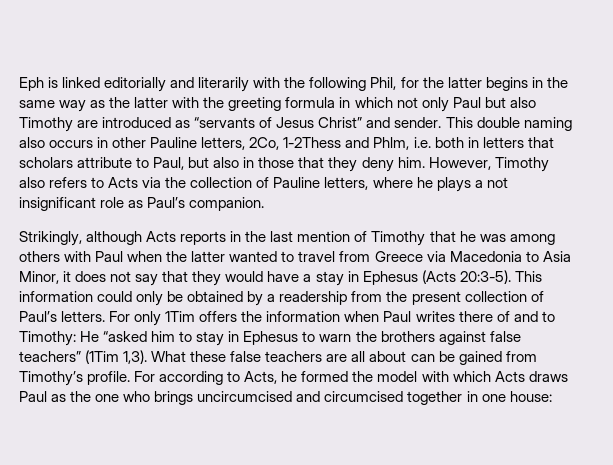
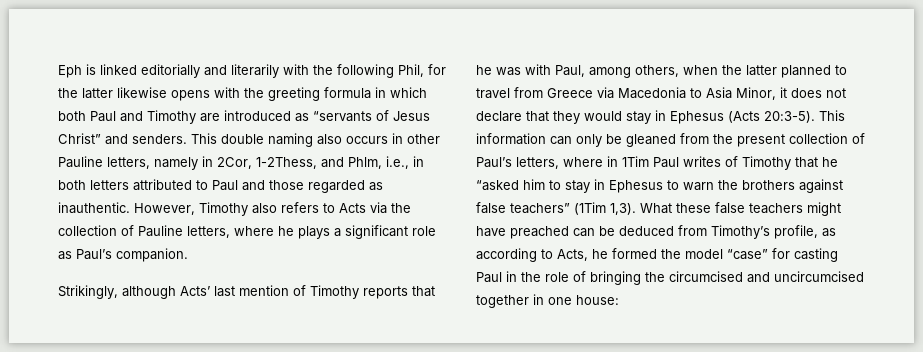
[485,77,568,91] [19,97,169,112] begins in the same way as the latter -> [117,87,210,101] likewise opens
[396,97,536,112] not only Paul but also -> [58,111,143,122] both Paul and
[394,117,442,128] sender. -> [132,134,187,144] senders.
[249,137,554,150] [19,157,425,172] 2Co, 1-2Thess and Phlm, i.e. both in letters that scholars attribute to Paul, but also in those that they deny him. -> [154,156,424,170] [58,179,383,193] [58,202,130,214] namely in 2Cor, 1-2Thess, and Phlm, i.e., in both letters attributed to Paul and those regarded as inauthentic.
[486,177,508,188] [19,197,96,211] not insignificant -> [345,225,408,239] significant
[146,231,267,245] Acts reports in the -> [180,286,210,296] Acts’
(426, 238) none -> [363,286,408,299] reports
[509,234,555,245] [19,251,124,262] among others with Paul -> [525,64,679,78] with Paul, among others,
[229,251,278,262] wanted -> [781,65,831,78] planned
[135,274,159,286] say -> [476,111,522,122] declare
[267,271,312,282] have a -> (622, 116) none
[97,291,133,302] could -> [550,136,572,145] can
[187,291,348,306] obtained by a readership -> [626,134,676,147] gleaned
[61,311,555,326] [19,331,100,346] letters. For only 1Tim offers the information when Paul writes there of and to Timothy: He -> [516,156,838,170] letters, where in 1Tim Paul writes of Timothy that he
[326,351,407,362] are all about -> [807,202,841,216] [476,226,569,239] might have preached
[458,351,502,365] gained -> [619,226,674,236] deduced
[87,371,156,385] profile. For -> [774,225,836,239] profile, as
[421,371,568,382] [19,391,404,405] with which Acts draws Paul as the one who brings uncircumcised and circumcised -> [727,248,838,262] [476,271,864,285] “case” for casting Paul in the role of bringing the circumcised and uncircumcised

